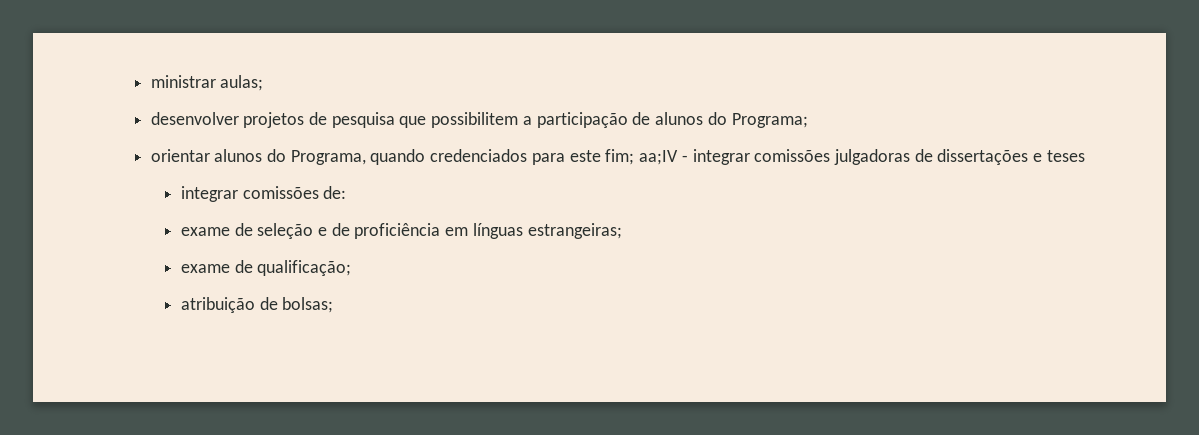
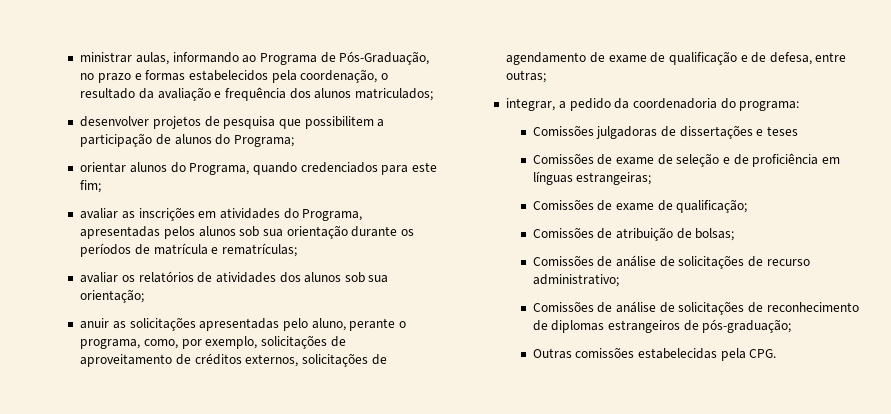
[220,75,264,91] aulas; -> [135,51,430,65] [80,69,388,83] [80,87,433,101] aulas, informando ao Programa de Pós-Graduação, no prazo e formas estabelecidos pela coordenação, o resultado da avaliação e frequência dos alunos matriculados;
[639,149,831,165] aa;IV - integrar comissões -> [80,207,363,221] [80,225,414,239] [80,243,297,257] [80,271,389,283] [80,289,145,303] [80,317,406,331] [80,335,346,349] [80,353,387,367] [506,51,847,65] [506,70,547,83] [506,98,800,111] [532,125,594,136] // avaliar as inscrições em atividades do Programa, apresentadas pelos alunos sob sua orientação durante os períodos de matrícula e rematrículas; // avaliar os relatórios de atividades dos alunos sob sua orientação; // anuir as solicitações apresentadas pelo aluno, perante o programa, como, por exemplo, solicitações de aproveitamento de créditos externos, solicitações de agendamento de exame de qualificação e de defesa, entre outras; // integrar, a pedido da coordenadoria do programa: // Comissões
[180,186,347,202] integrar comissões de: // -> [532,153,613,165] Comissões de
(622, 231) none -> [532,199,613,211] Comissões de
(352, 268) none -> [532,227,613,239] Comissões de
(334, 305) none -> [532,255,810,269] [532,274,619,287] [532,301,859,315] [532,319,792,333] [532,347,777,361] // Comissões de análise de solicitações de recurso administrativo; // Comissões de análise de solicitações de reconhecimento de diplomas estrangeiros de pós-graduação; // Outras comissões estabelecidas pela CPG.

